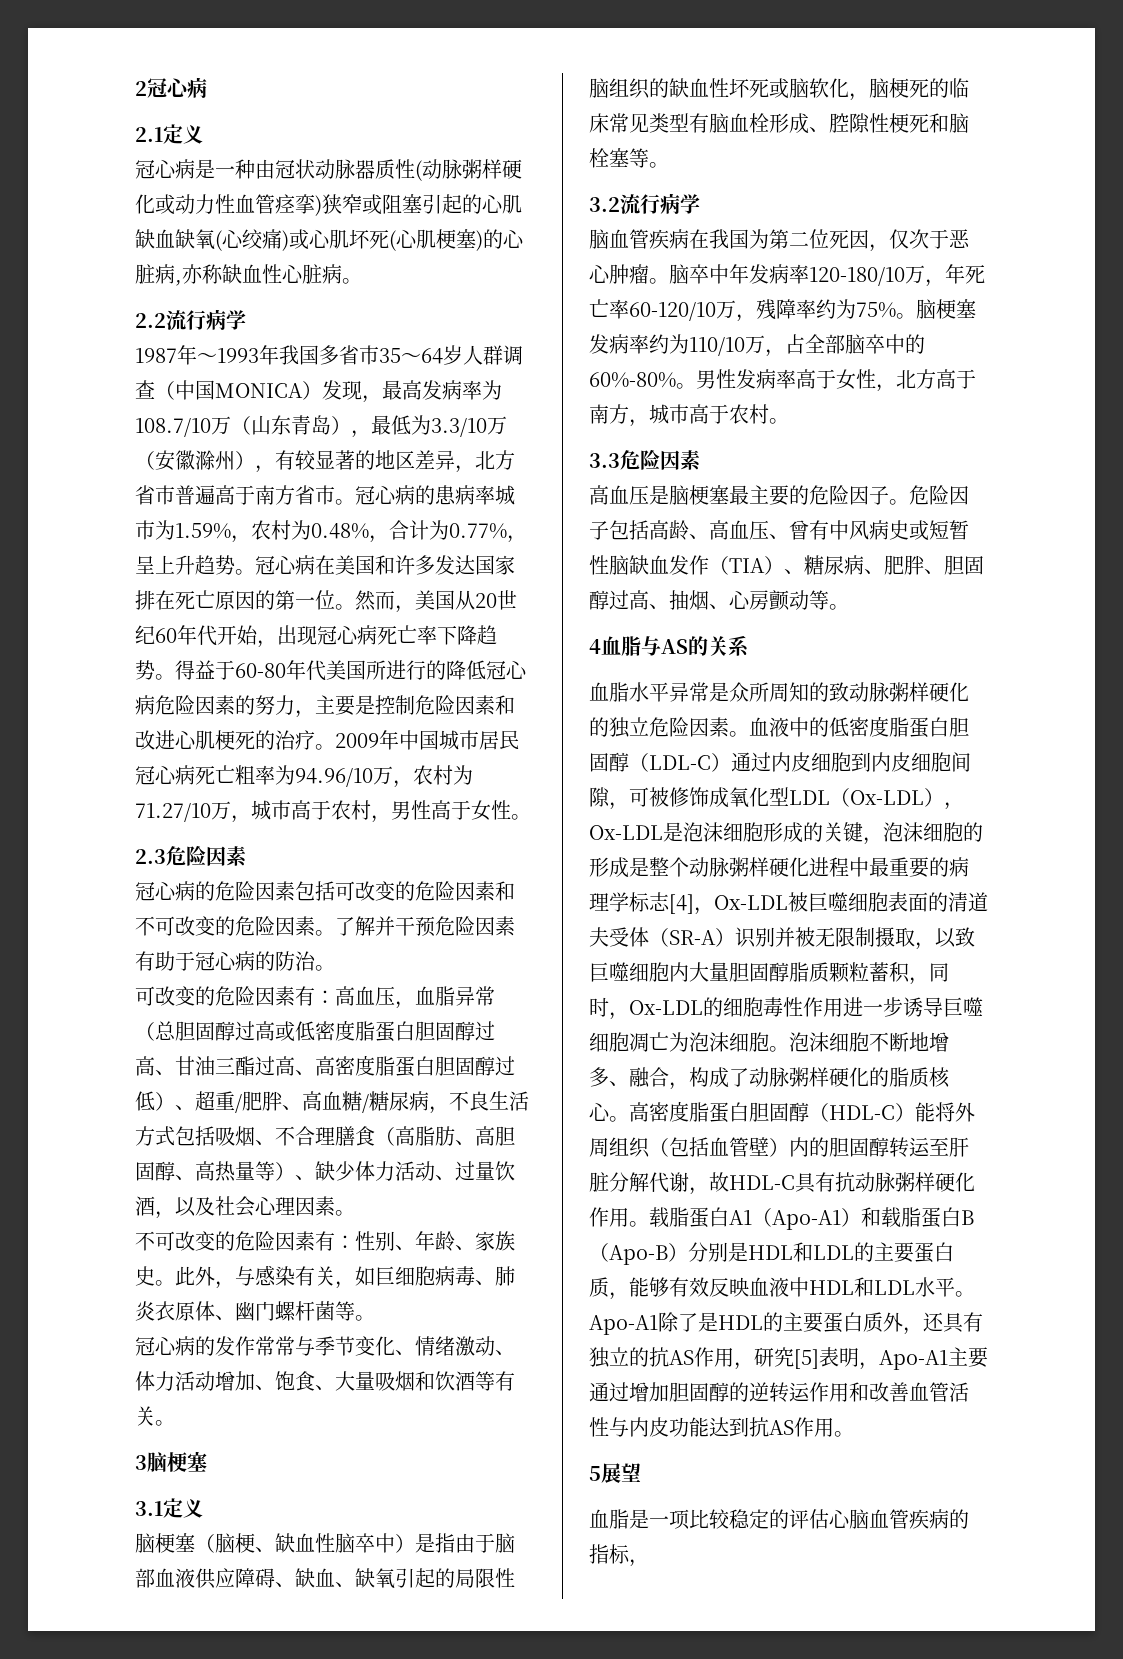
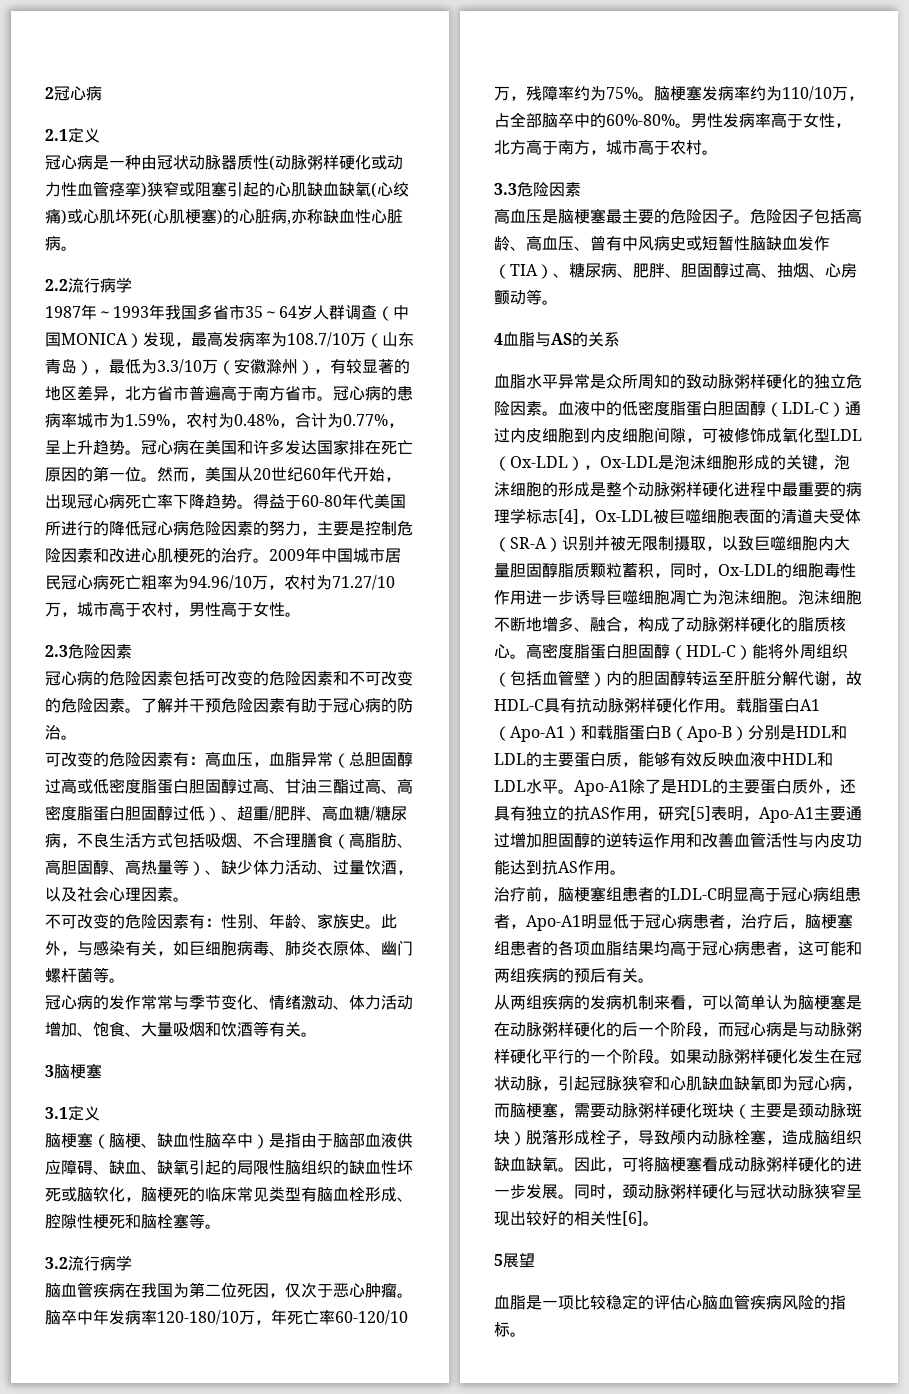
(854, 1434) none -> [494,886,861,902] [494,913,853,931] [494,940,862,956] [494,967,654,983] [494,994,862,1010] [494,1021,862,1037] [494,1049,862,1064] [494,1075,862,1091] [494,1102,862,1119] [494,1129,862,1146] [494,1156,862,1172] [494,1183,862,1199] [494,1211,659,1226] // 治疗前，脑梗塞组患者的LDL-C明显高于冠心病组患者，Apo-A1明显低于冠心病患者，治疗后，脑梗塞组患者的各项血脂结果均高于冠心病患者，这可能和两组疾病的预后有关。 // 从两组疾病的发病机制来看，可以简单认为脑梗塞是在动脉粥样硬化的后一个阶段，而冠心病是与动脉粥样硬化平行的一个阶段。如果动脉粥样硬化发生在冠状动脉，引起冠脉狭窄和心肌缺血缺氧即为冠心病，而脑梗塞，需要动脉粥样硬化斑块（主要是颈动脉斑块）脱落形成栓子，导致颅内动脉栓塞，造成脑组织缺血缺氧。因此，可将脑梗塞看成动脉粥样硬化的进一步发展。同时，颈动脉粥样硬化与冠状动脉狭窄呈现出较好的相关性[6]。
[949,1509,969,1529] [589,1544,649,1567] 的指标， -> [782,1295,846,1310] [494,1322,526,1337] 风险的指标。

